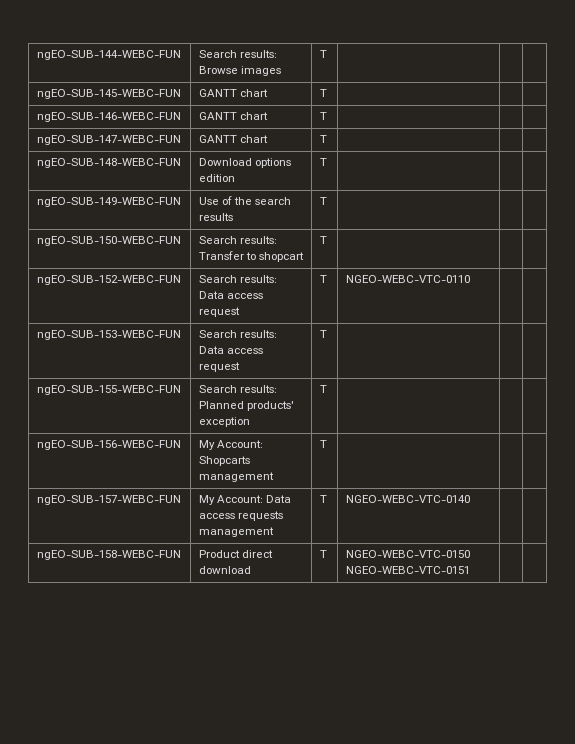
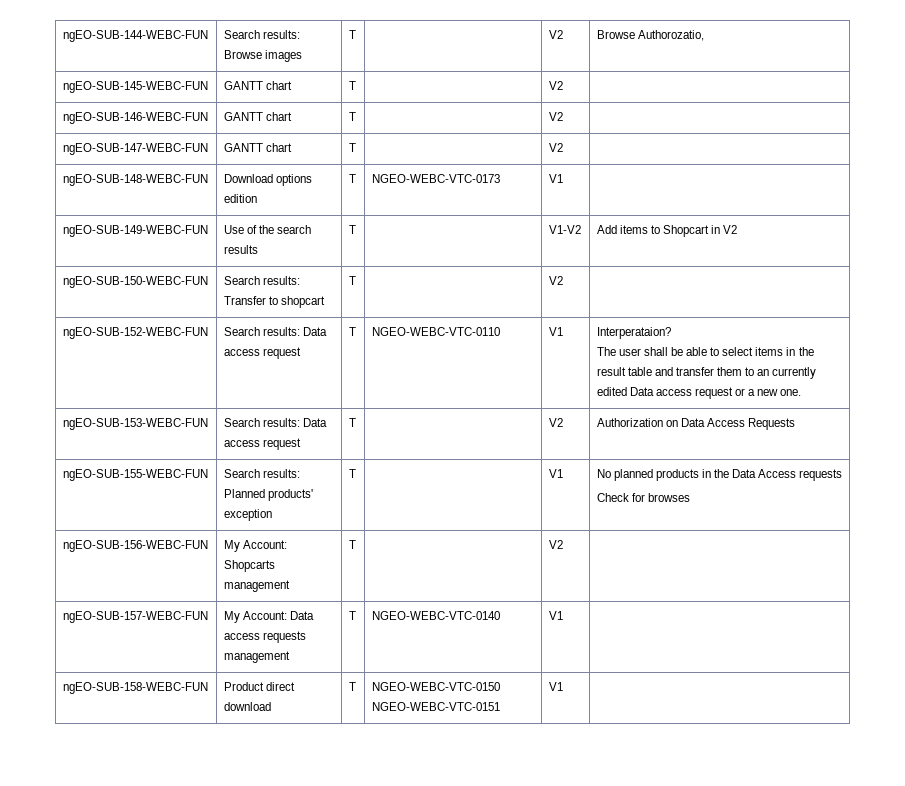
(327, 54) | -> [548,30,563,39] [596,30,704,41] V2 | Browse Authorozatio,
(327, 93) none -> [548,81,563,90] V2
(327, 116) none -> [548,112,563,121] V2
(327, 139) none -> [548,143,563,152] V2
(327, 162) | -> [371,174,500,183] [548,174,563,183] NGEO-WEBC-VTC-0173 | V1
(327, 201) | -> [548,225,581,234] [596,225,738,237] V1-V2 | Add items to Shopcart in V2
(327, 240) none -> [548,276,563,285] V2
(470, 279) | -> [548,327,563,336] [596,327,671,339] [596,347,814,356] [596,367,817,379] [596,387,802,399] V1 | Interperataion? // The user shall be able to select items in the result table and transfer them to an currently edited Data access request or a new one.
(327, 334) | -> [548,418,563,427] [596,418,796,430] V2 | Authorization on Data Access Requests
(327, 389) | -> [548,469,563,478] [596,469,843,481] [596,493,690,502] V1 | No planned products in the Data Access requests // Check for browses
(327, 444) none -> [548,540,563,549] V2
(470, 499) none -> [548,611,563,620] V1
(470, 570) none -> [548,682,563,691] V1

